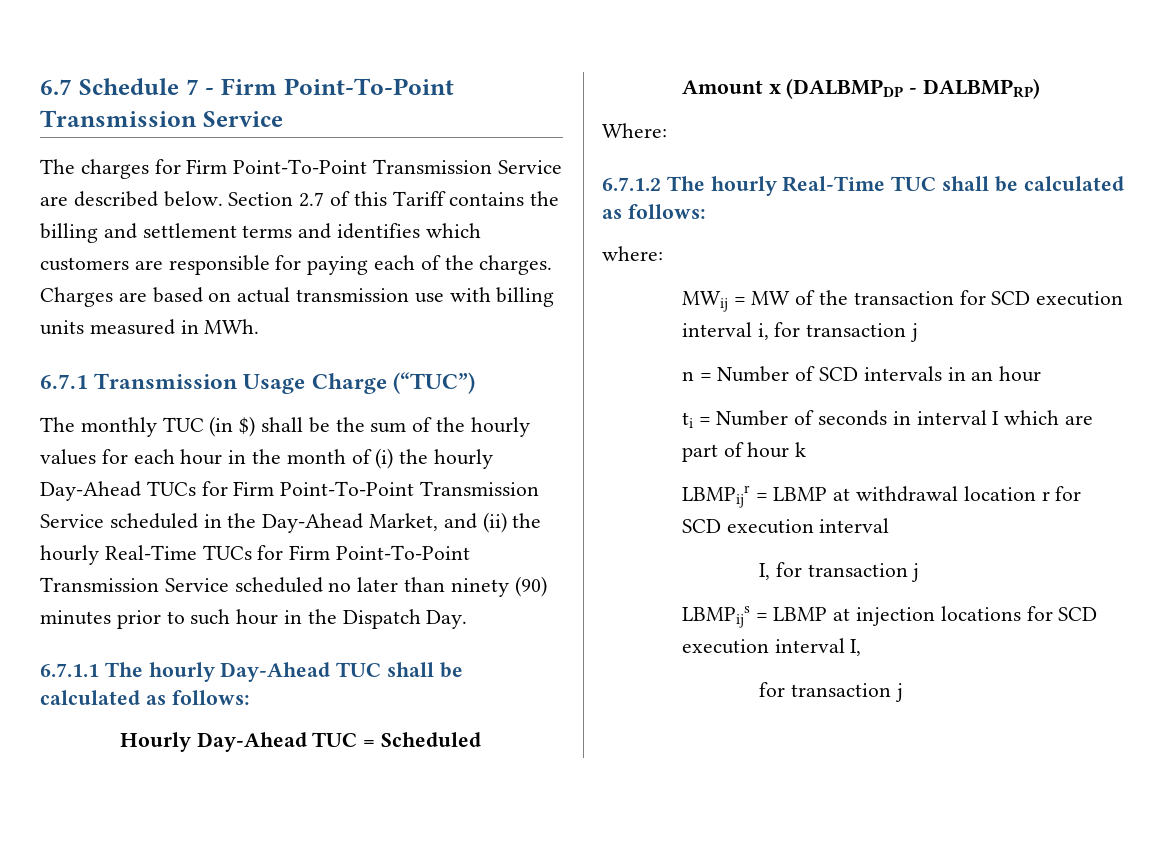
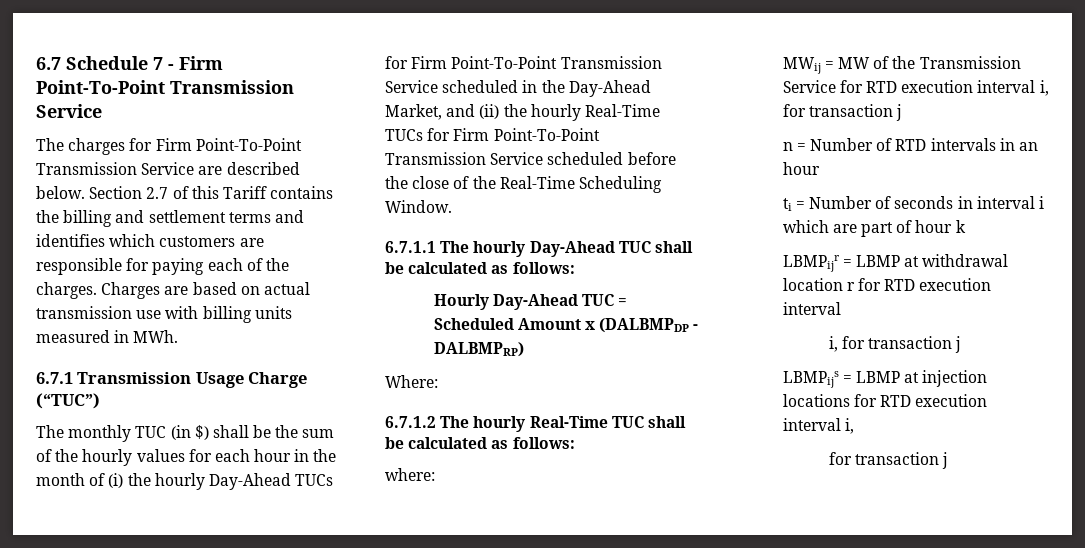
[328,576,547,597] [40,609,468,629] no later than ninety (90) minutes prior to such hour in the Dispatch Day. -> [627,152,676,165] [385,176,662,193] [385,200,452,213] before the close of the Real-Time Scheduling Window.
[853,290,1031,305] transaction for SCD -> [919,56,1021,69] [782,80,898,93] Transmission Service for RTD
[818,367,858,381] SCD -> [895,139,927,151] RTD
[992,411,1000,425] I -> [1038,196,1044,209] i
[681,519,721,533] SCD -> [884,279,916,291] RTD
[758,563,770,580] I, -> [828,336,838,352] i,
[1058,607,1098,621] [681,638,862,656] SCD execution interval I, -> [880,394,988,407] [782,418,854,434] RTD execution interval i,

